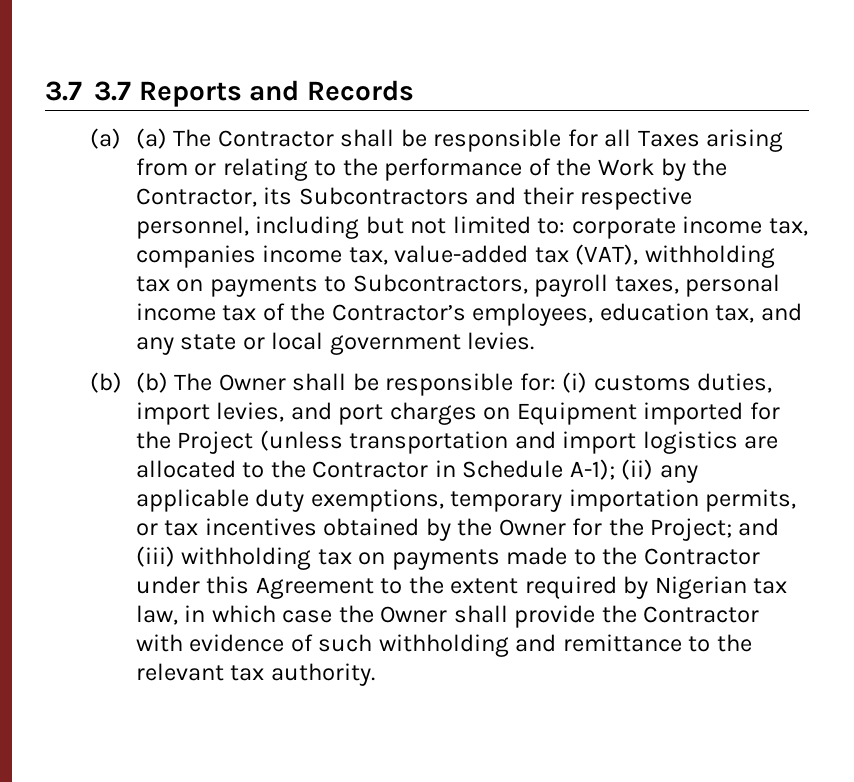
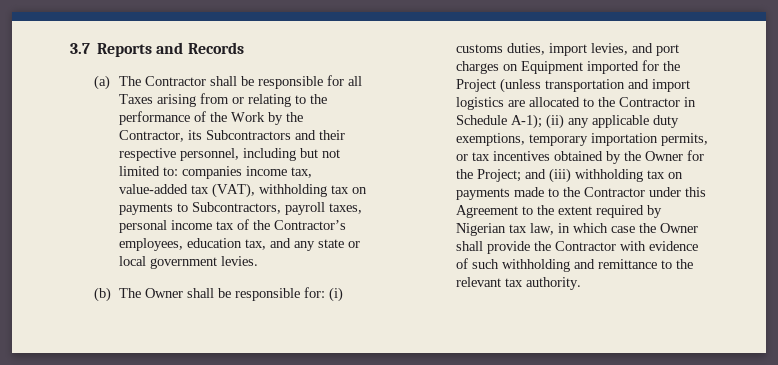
[45,81,131,101] 3.7 3.7 -> [70,43,90,54] 3.7
[135,128,167,149] (a) -> (111, 82) none
[571,216,808,239] corporate income tax, -> (178, 171) none
[135,372,168,393] (b) -> (112, 294) none

